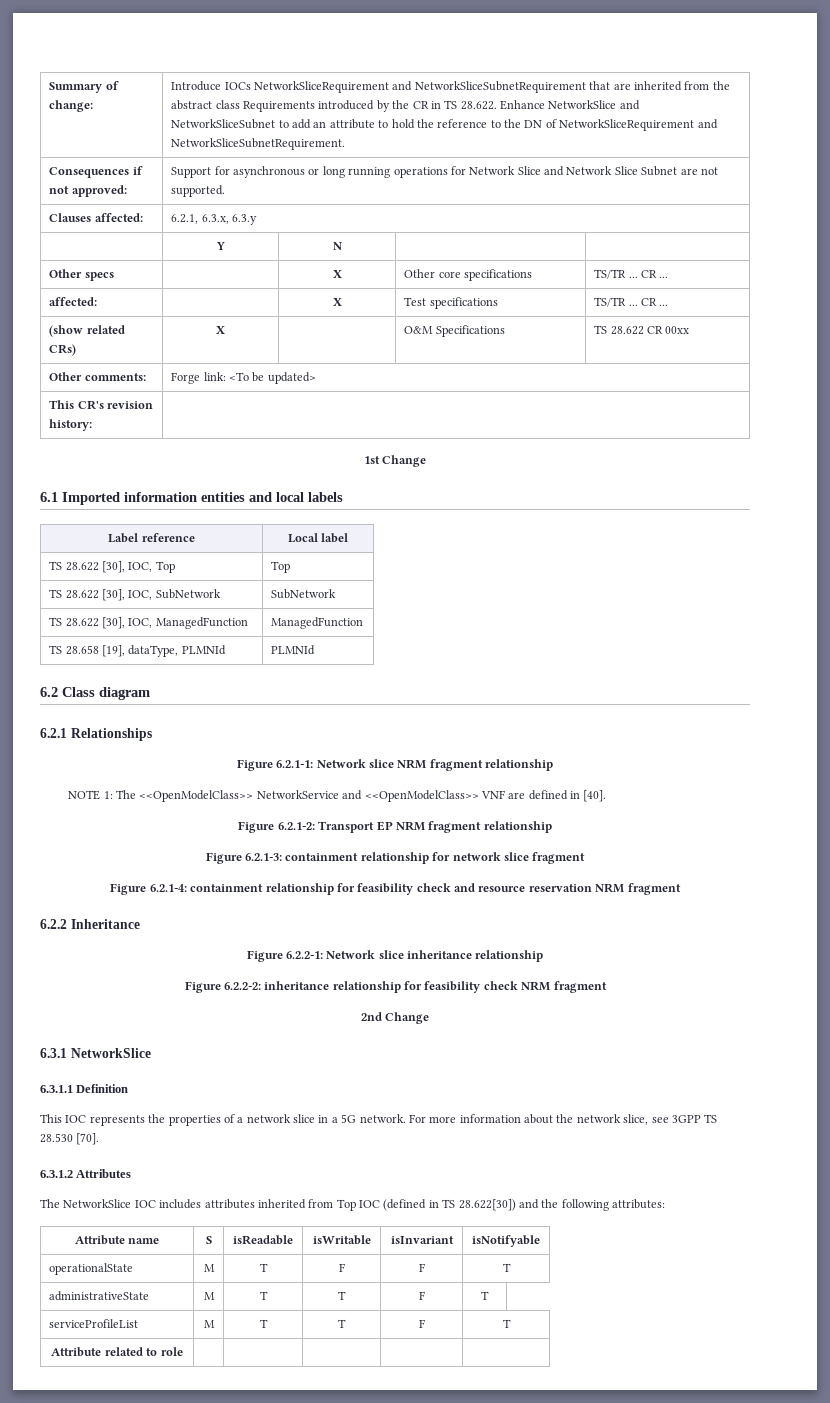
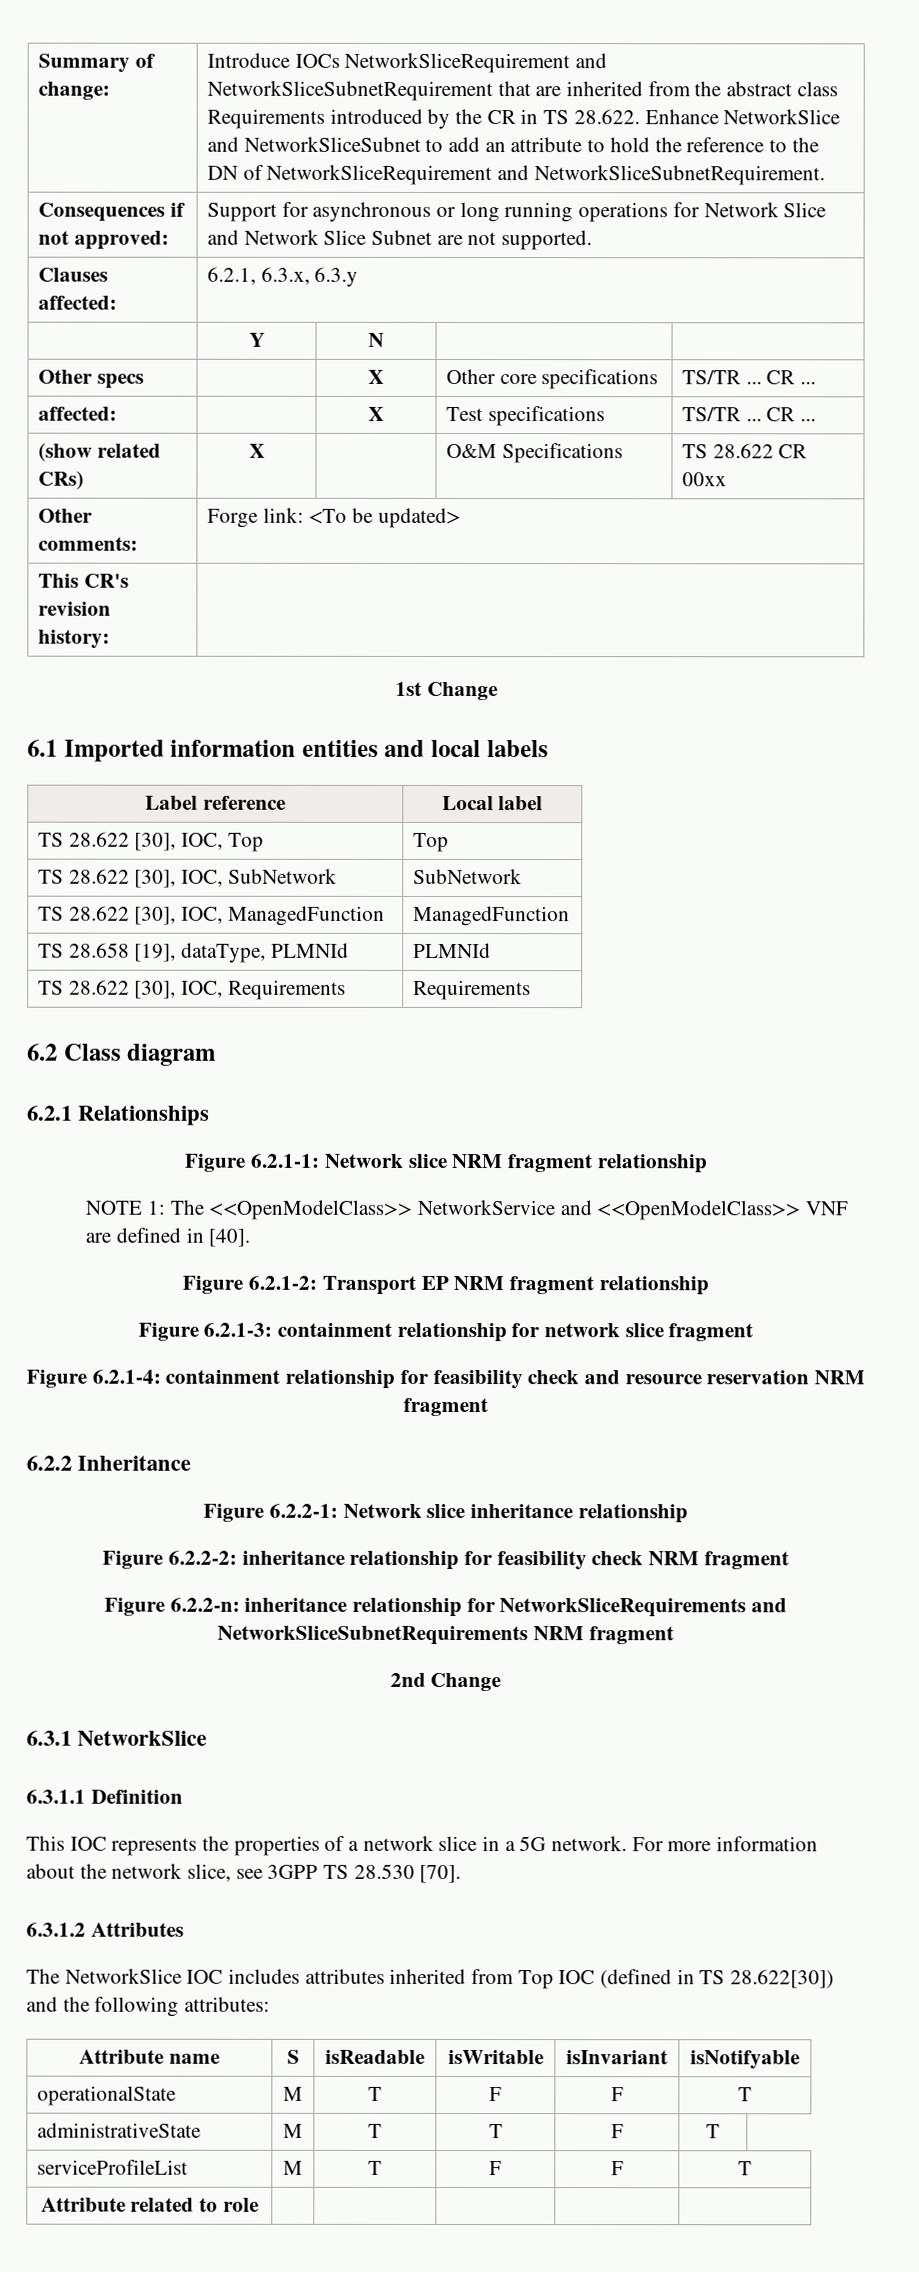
(316, 650) none -> [38,979,346,1000] [413,979,532,1001] // TS 28.622 [30], IOC, Requirements | Requirements
(607, 987) none -> [103,1597,788,1618] [217,1625,674,1646] // Figure 6.2.2-n: inheritance relationship for NetworkSliceRequirements and NetworkSliceSubnetRequirements NRM fragment
[338,1319,346,1328] T -> [489,2161,502,2176] F

